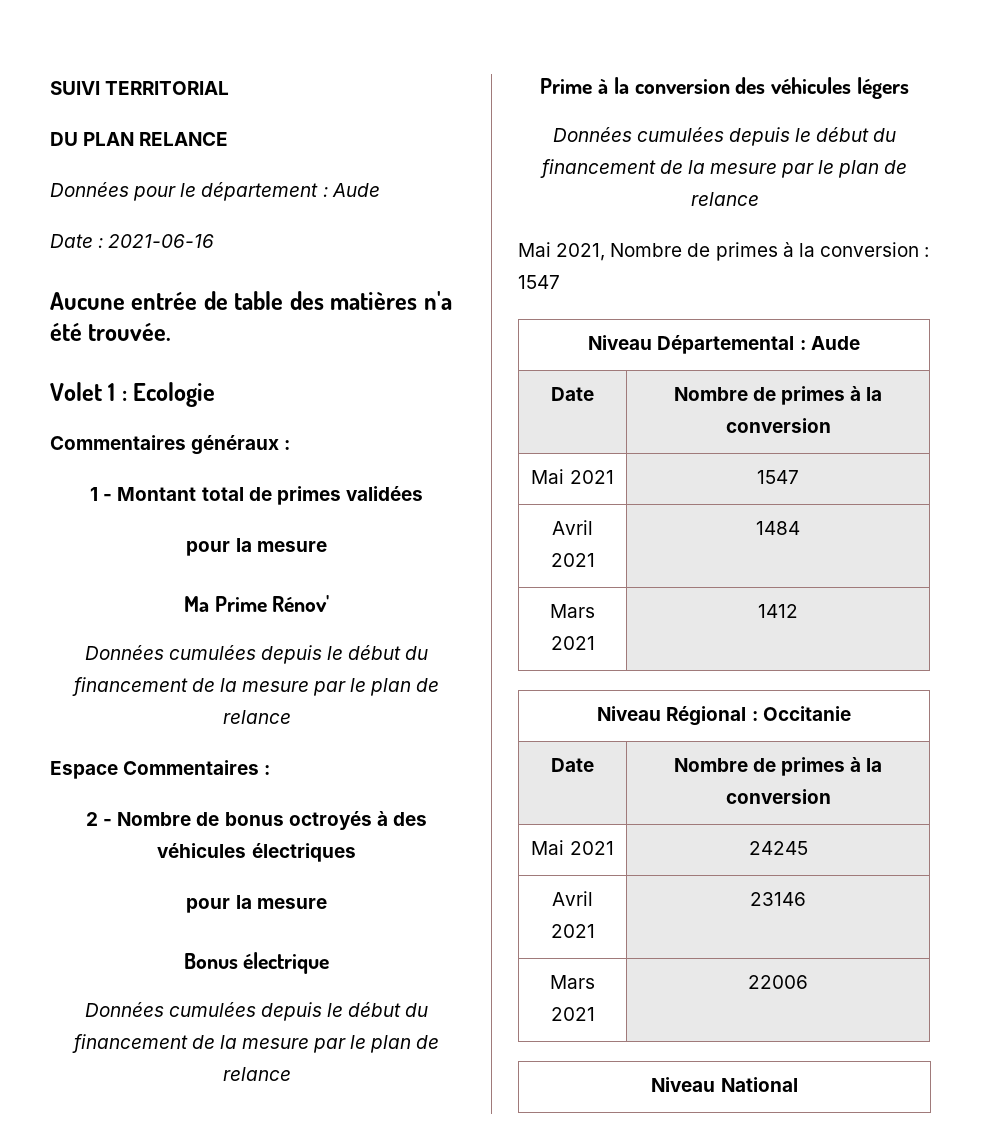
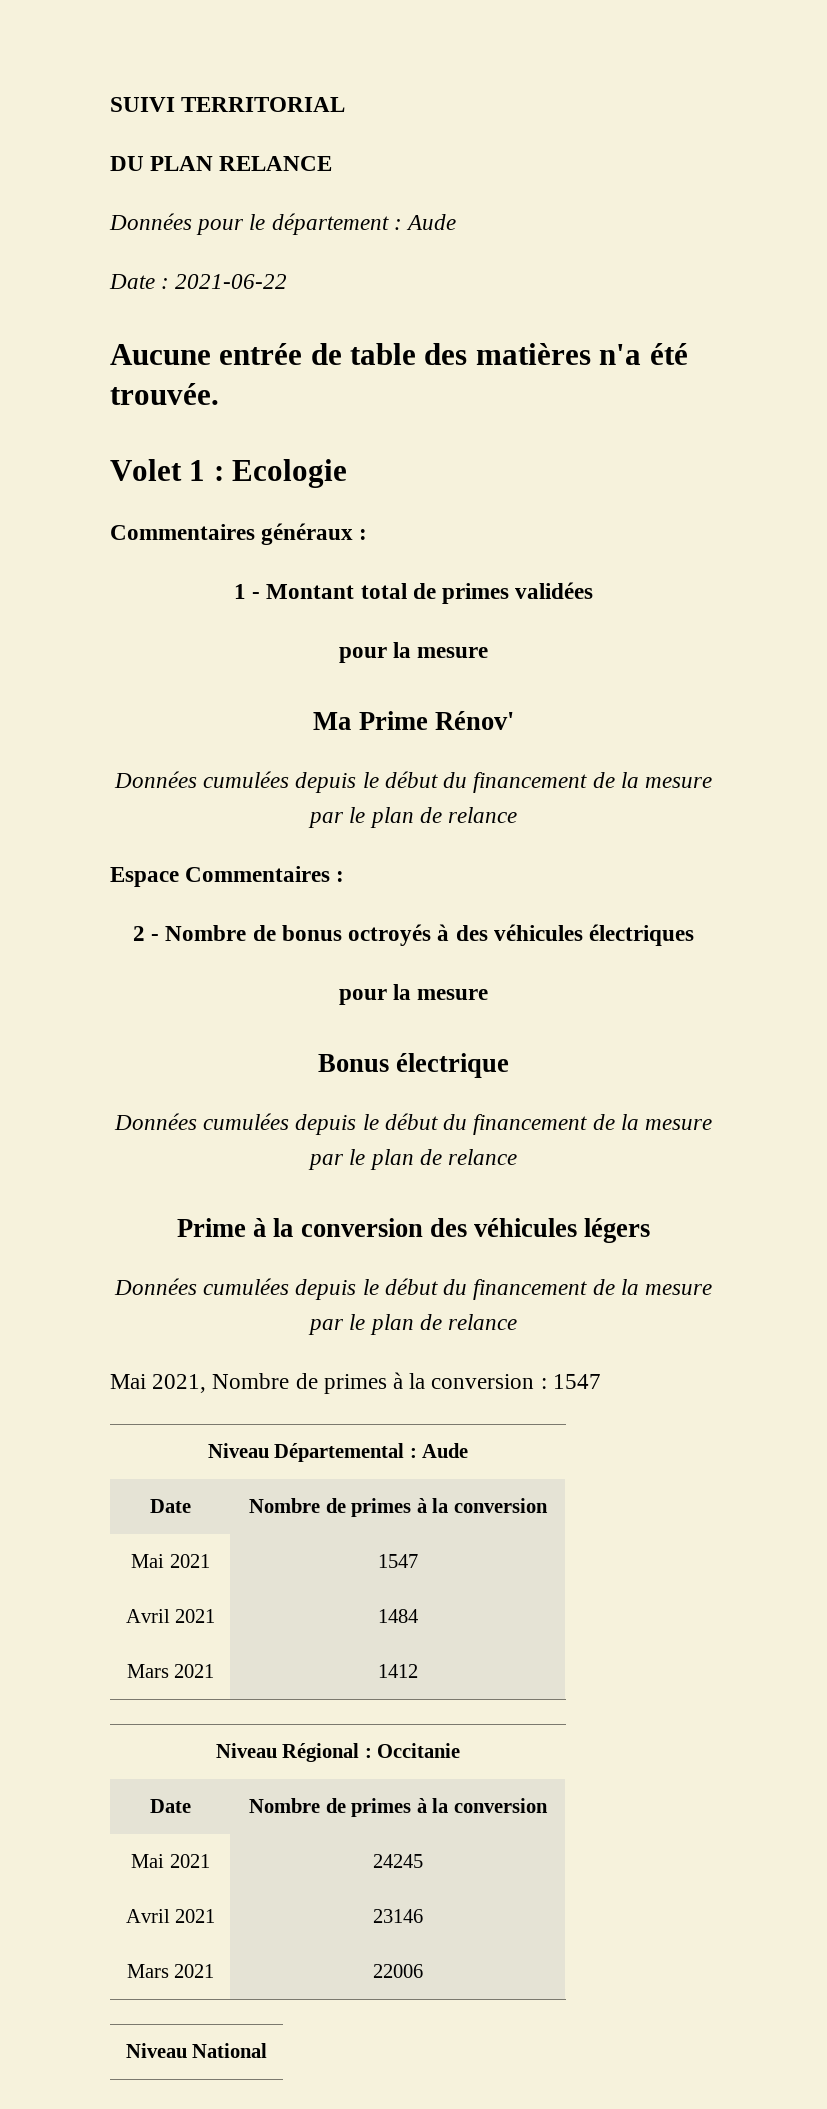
[108,234,215,248] 2021-06-16 -> [175,274,288,289] 2021-06-22

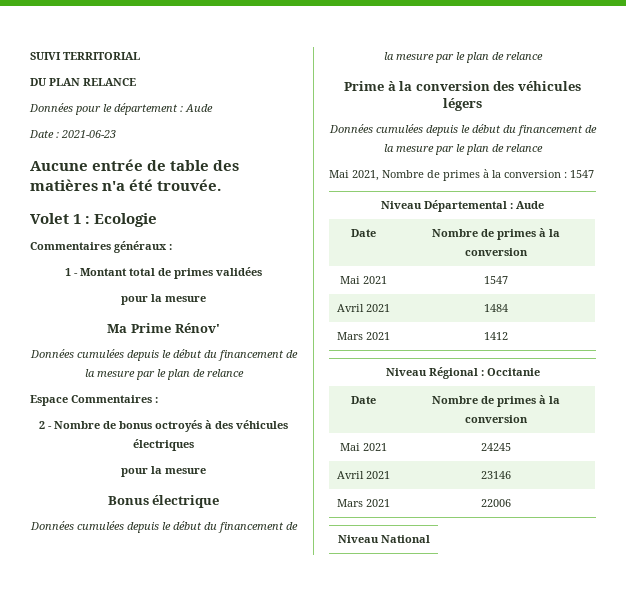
[175,274,288,289] 2021-06-22 -> [61,130,116,138] 2021-06-23

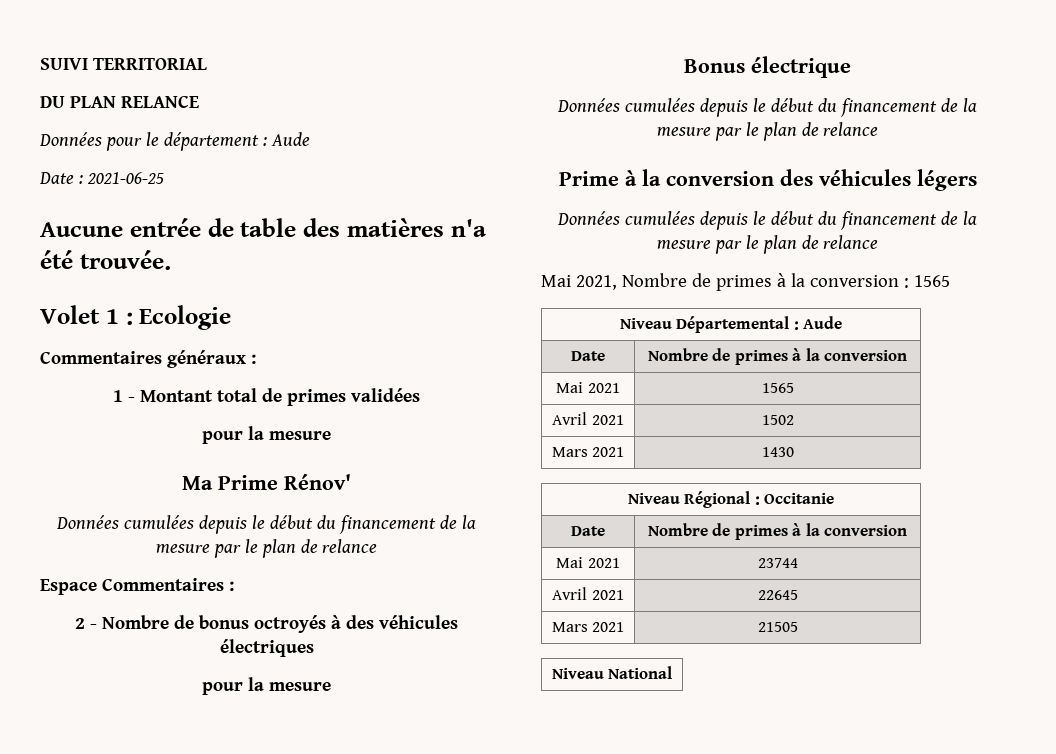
[61,130,116,138] 2021-06-23 -> [86,172,164,184] 2021-06-25
[570,170,594,178] 1547 -> [913,275,950,287] 1565
[484,276,508,284] [336,304,390,312] [484,304,508,312] [336,332,390,340] [484,332,508,340] 1547 // Avril 2021 | 1484 // Mars 2021 | 1412 -> [761,383,794,393] [552,412,624,425] [761,415,794,425] [551,447,625,457] [761,447,794,457] 1565 // Avril 2021 | 1502 // Mars 2021 | 1430
[481,443,511,451] [336,471,390,479] [481,471,511,479] [336,499,390,507] [481,499,511,507] 24245 // Avril 2021 | 23146 // Mars 2021 | 22006 -> [757,558,798,568] [552,587,624,600] [757,590,798,600] [551,622,625,632] [757,622,798,632] 23744 // Avril 2021 | 22645 // Mars 2021 | 21505

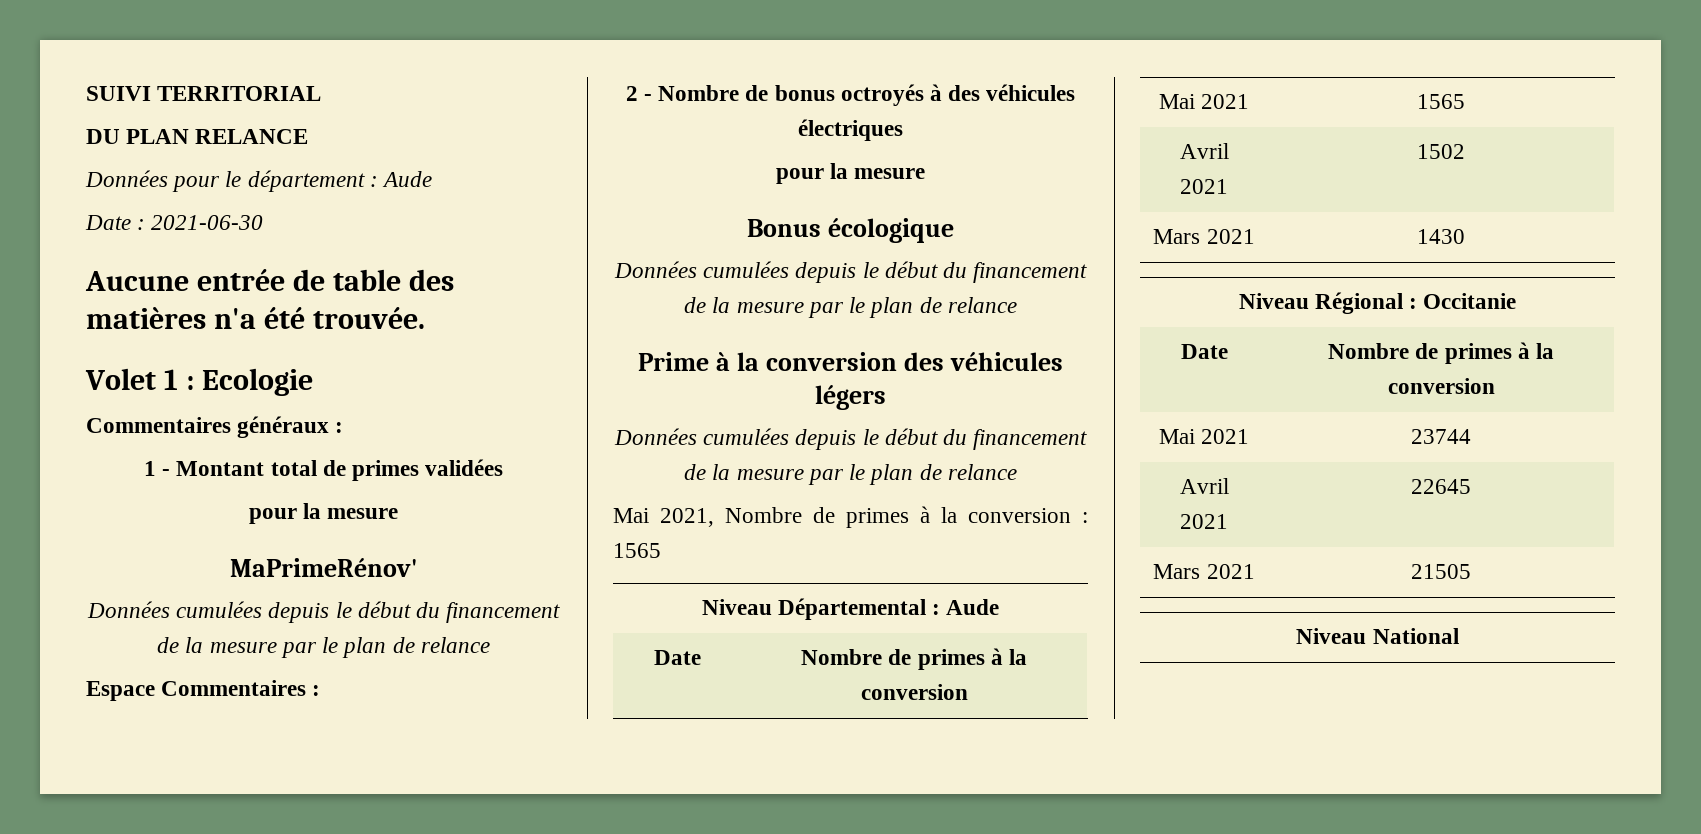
[86,172,164,184] 2021-06-25 -> [151,215,264,230] 2021-06-30
[182,474,351,490] Ma Prime Rénov' -> [229,558,418,577] MaPrimeRénov'
[751,56,851,78] électrique -> [827,218,954,243] écologique

